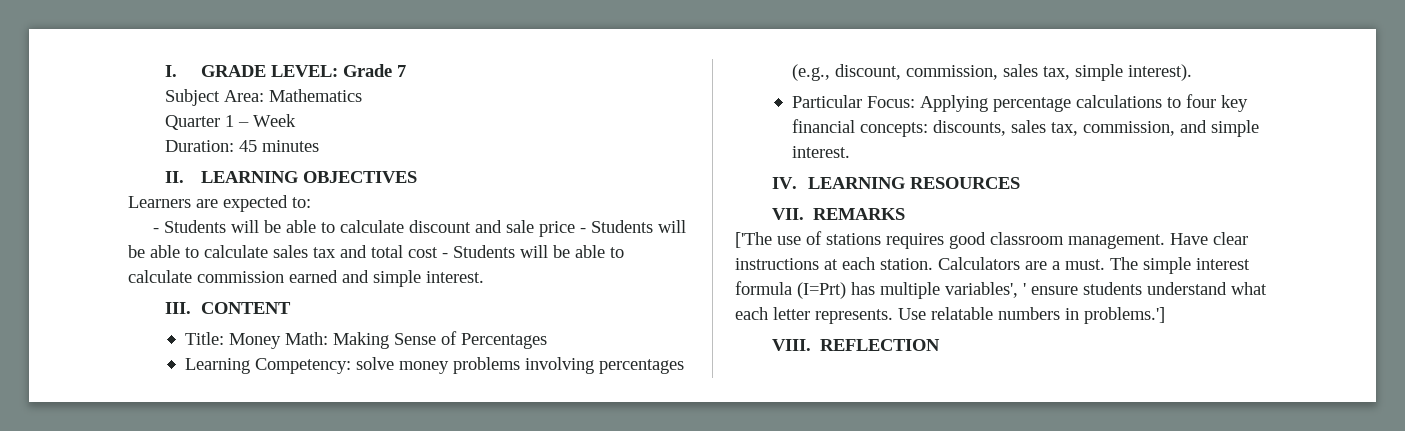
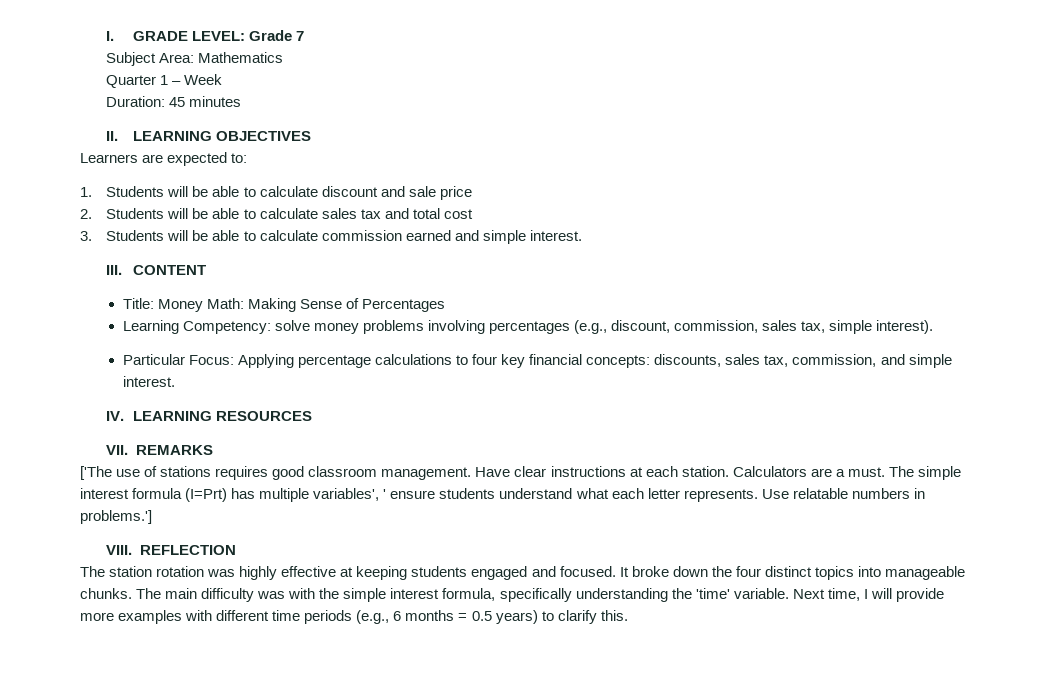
[152,228,159,233] - -> [80,187,92,197] 1.
[579,228,586,233] - -> [80,209,92,219] // 2.
[442,253,448,258] - -> [80,231,92,241] // 3.
(940, 345) none -> [80,566,965,580] [80,588,944,602] [80,610,628,624] // The station rotation was highly effective at keeping students engaged and focused. It broke down the four distinct topics into manageable chunks. The main difficulty was with the simple interest formula, specifically understanding the 'time' variable. Next time, I will provide more examples with different time periods (e.g., 6 months = 0.5 years) to clarify this.

